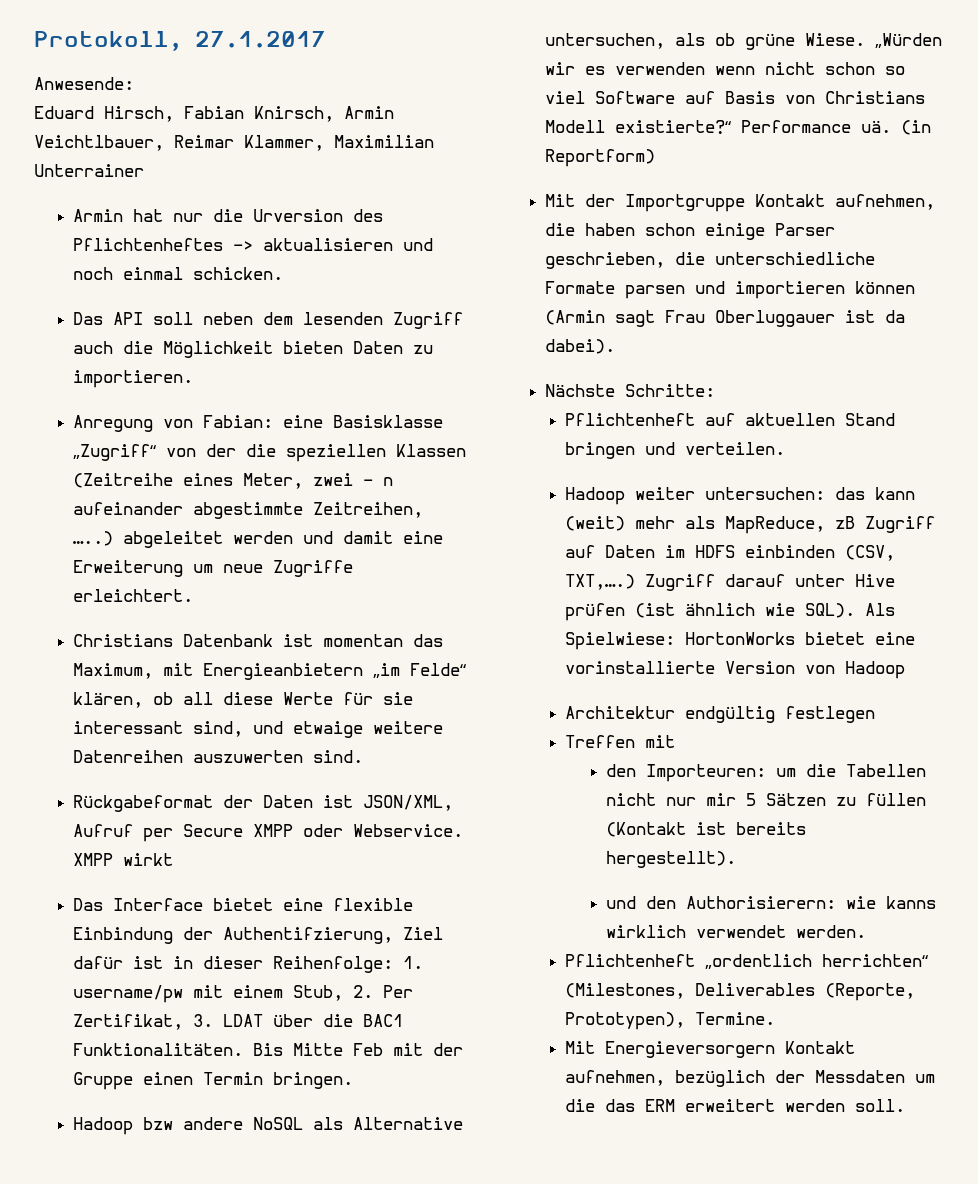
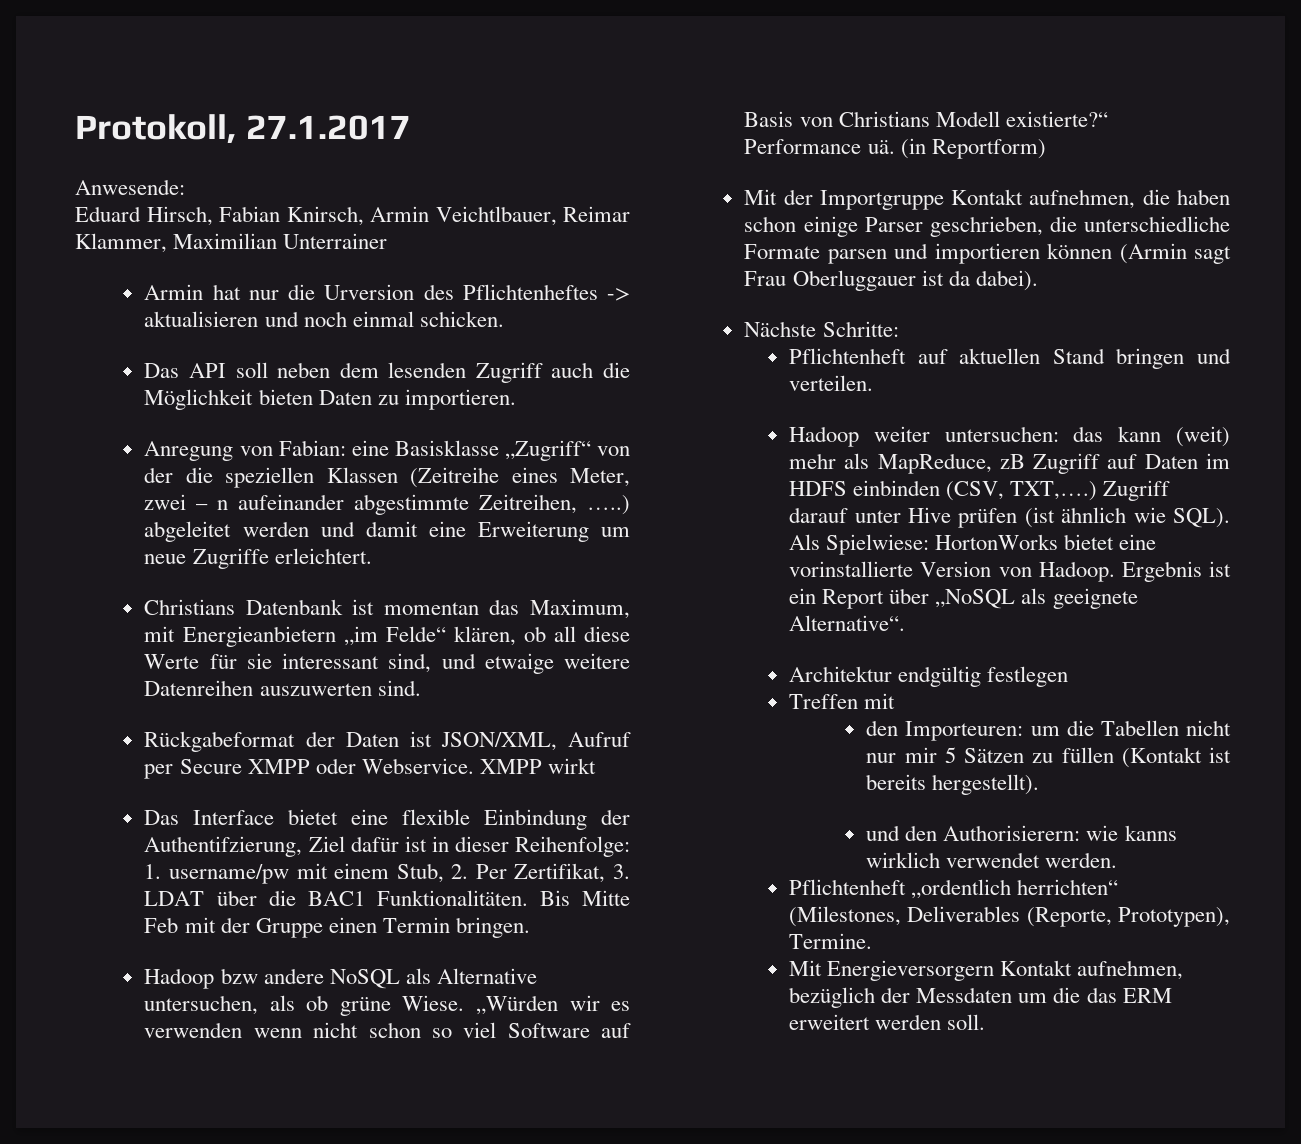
[845,661,906,679] Hadoop -> [1038,561,1231,582] [789,588,1138,609] [789,615,906,631] Hadoop. Ergebnis ist ein Report über „NoSQL als geeignete Alternative“.

